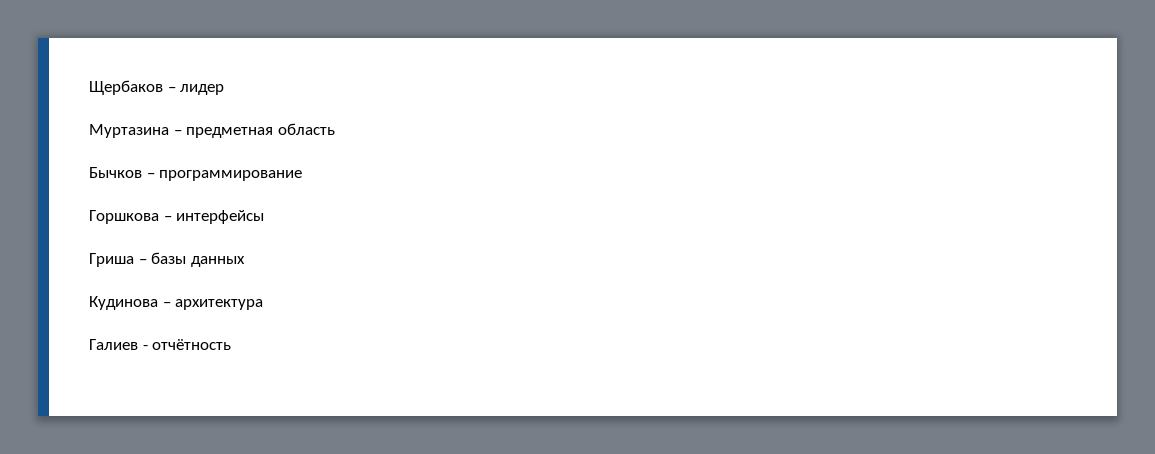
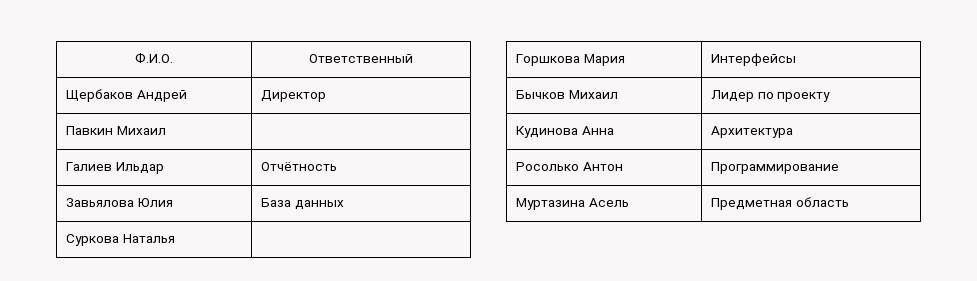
[89,80,225,95] [89,123,335,138] [89,167,303,181] [89,210,265,224] [89,252,245,267] [89,296,264,310] [89,339,232,350] Щербаков – лидер // Муртазина – предметная область // Бычков – программирование // Горшкова – интерфейсы // Гриша – базы данных // Кудинова – архитектура // Галиев - отчётность -> [135,53,173,63] [309,54,413,63] [66,89,187,102] [261,90,327,102] [66,126,166,135] [66,162,164,174] [261,162,338,171] [66,198,173,207] [261,198,344,210] [66,234,175,246] [516,54,625,66] [711,53,797,66] [516,90,618,99] [711,90,831,102] [516,126,614,138] [711,126,794,138] [516,162,623,171] [711,162,840,174] [516,198,629,210] [711,197,849,210] Ф.И.О. | Ответственный // Щербаков Андрей | Директор // Павкин Михаил | // Галиев Ильдар | Отчётность // Завьялова Юлия | База данных // Суркова Наталья | // Горшкова Мария | Интерфейсы // Бычков Михаил | Лидер по проекту // Кудинова Анна | Архитектура // Росолько Антон | Программирование // Муртазина Асель | Предметная область

